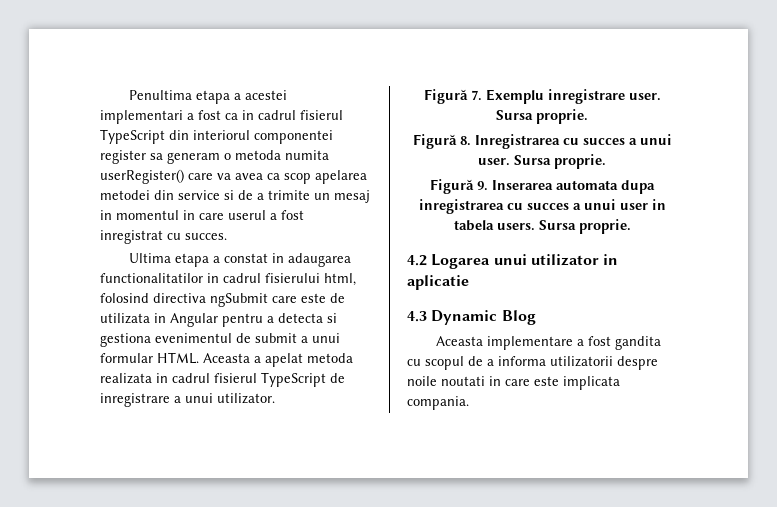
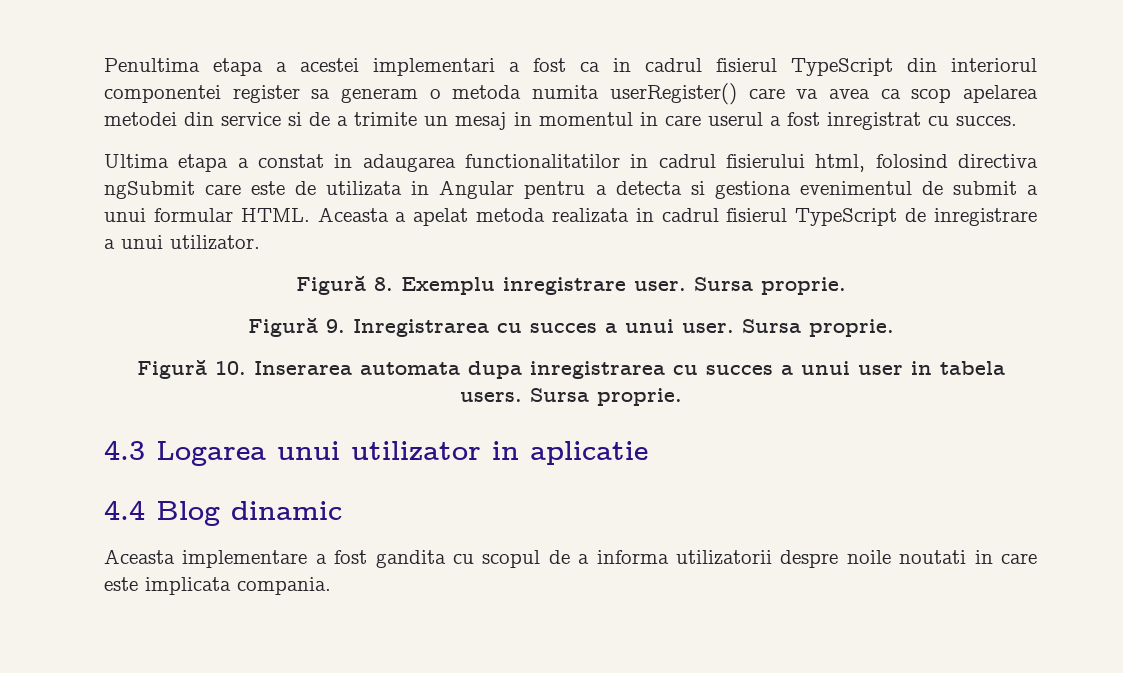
[470,90,482,101] 7. -> [373,277,393,291] 8.
[459,136,471,146] 8. -> [325,319,345,333] 9.
[477,181,488,191] 9. -> [214,361,246,375] 10.
[407,255,427,266] 4.2 -> [104,440,145,460] 4.3
[407,310,498,325] 4.3 Dynamic -> [104,500,145,520] 4.4
(536, 317) none -> [231,501,342,520] dinamic

